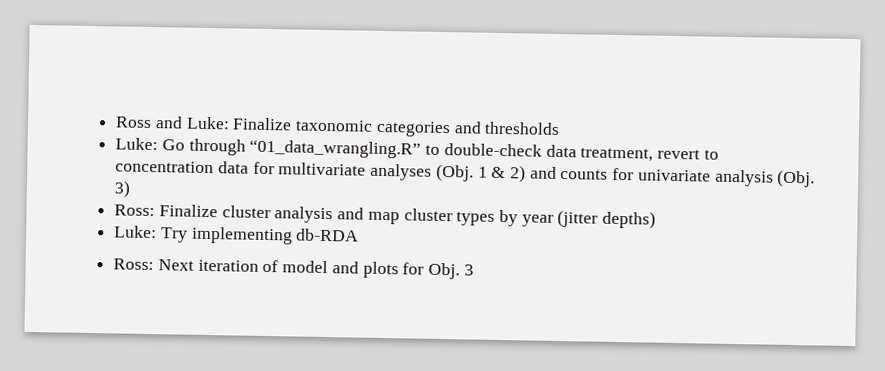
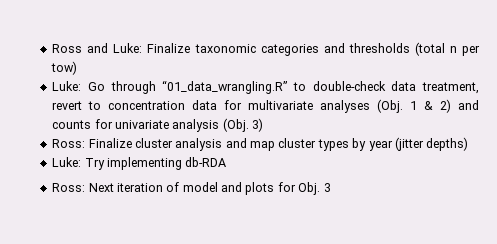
(561, 128) none -> [414,42,481,56] [51,61,78,75] (total n per tow)

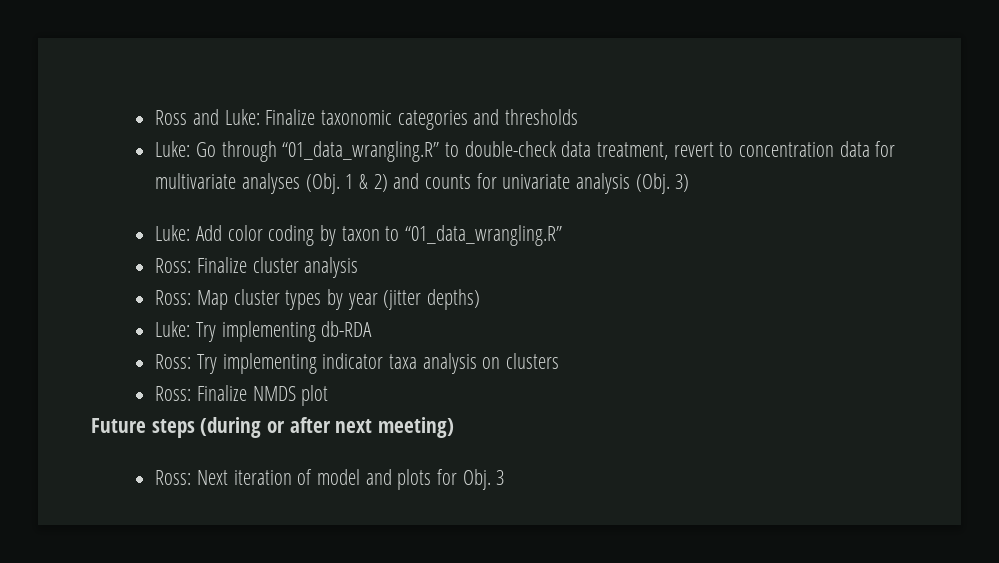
[414,42,481,56] [51,61,78,75] (total n per tow) -> (578, 117) none
(264, 125) none -> [155,225,562,246] // Luke: Add color coding by taxon to “01_data_wrangling.R”
[225,138,276,151] and map -> [155,290,228,310] // Ross: Map
(227, 162) none -> [155,353,559,374] [155,385,329,406] [91,417,455,438] // Ross: Try implementing indicator taxa analysis on clusters // Ross: Finalize NMDS plot // Future steps (during or after next meeting)

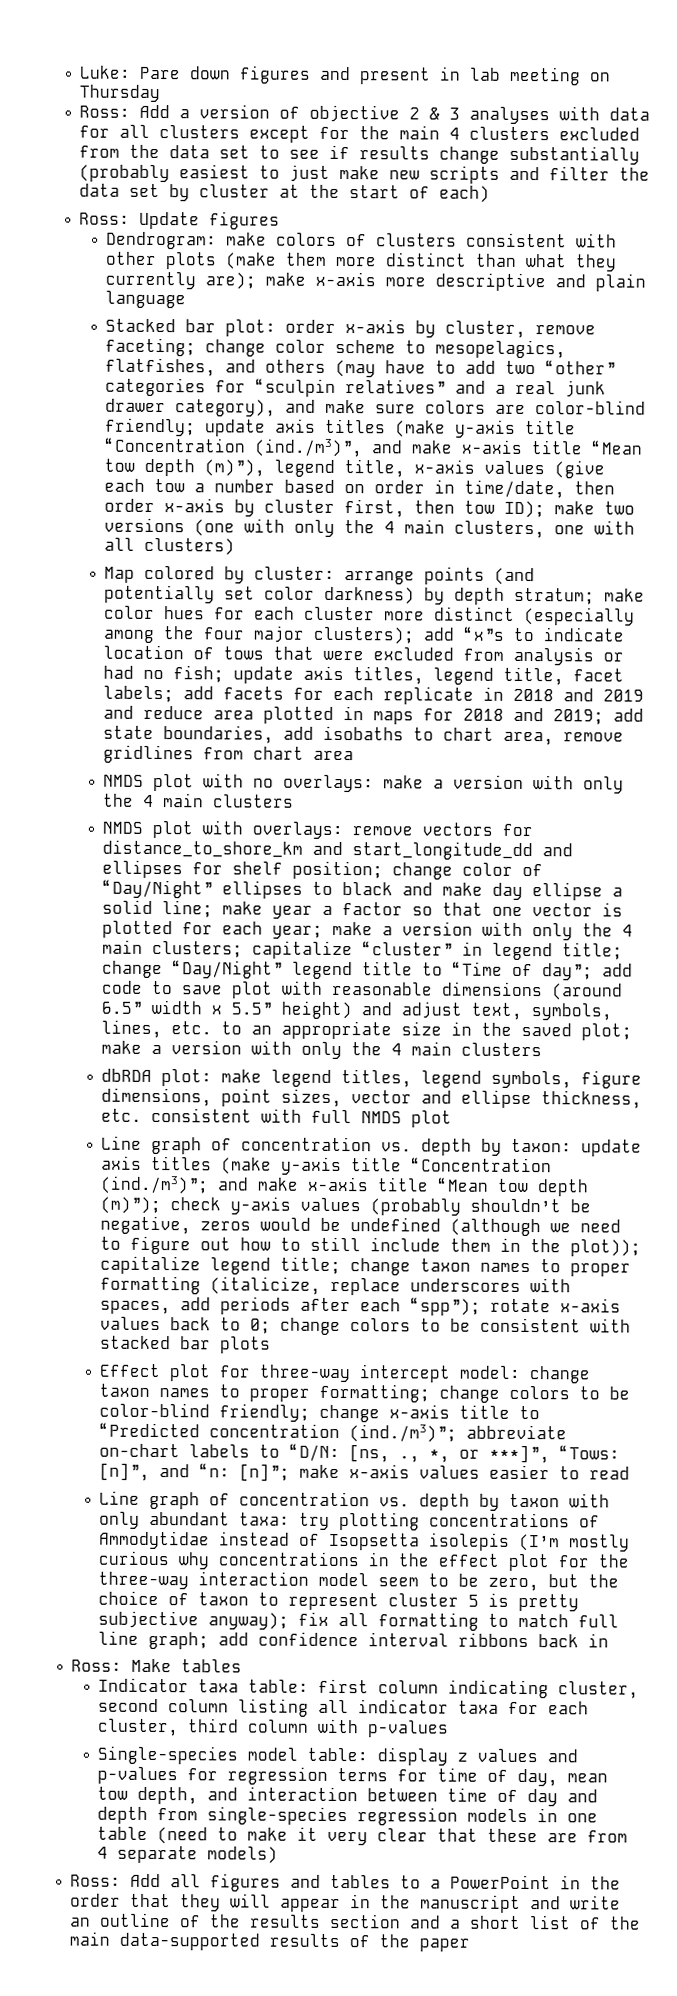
[155,109,578,130] [155,141,896,162] [155,173,690,194] [155,225,562,246] [155,257,359,278] [155,289,480,310] [155,321,373,342] [155,353,559,374] [155,385,329,406] [91,417,455,438] [155,469,505,490] Ross and Luke: Finalize taxonomic categories and thresholds // Luke: Go through “01_data_wrangling.R” to double-check data treatment, revert to concentration data for multivariate analyses (Obj. 1 & 2) and counts for univariate analysis (Obj. 3) // Luke: Add color coding by taxon to “01_data_wrangling.R” // Ross: Finalize cluster analysis // Ross: Map cluster types by year (jitter depths) // Luke: Try implementing db-RDA // Ross: Try implementing indicator taxa analysis on clusters // Ross: Finalize NMDS plot // Future steps (during or after next meeting) // Ross: Next iteration of model and plots for Obj. 3 -> [78,65,611,86] [78,84,160,103] [78,104,650,125] [78,124,640,143] [78,144,640,165] [78,164,650,184] [78,183,490,203] [78,211,280,230] [106,231,618,250] [105,251,618,272] [105,271,647,292] [105,290,187,309] [105,318,597,339] [105,337,567,359] [105,357,617,378] [105,377,607,398] [105,398,647,417] [105,417,577,438] [104,437,644,458] [104,458,606,479] [104,478,616,499] [104,498,636,519] [104,517,636,539] [104,537,236,556] [104,565,536,586] [104,584,646,605] [104,605,636,626] [103,625,626,645] [103,644,625,666] [103,665,625,686] [103,685,645,705] [103,705,645,725] [103,725,625,746] [103,744,355,764] [103,773,625,794] [103,793,295,808] [102,820,534,840] [102,839,574,861] [102,859,544,880] [102,879,624,901] [102,899,624,919] [102,920,634,941] [102,939,624,961] [102,960,634,981] [102,980,624,1001] [101,999,613,1021] [101,1019,633,1041] [101,1040,543,1060] [101,1068,643,1089] [101,1087,643,1109] [101,1107,453,1128] [101,1135,643,1157] [101,1155,553,1176] [100,1175,590,1197] [100,1196,592,1216] [100,1215,622,1237] [100,1235,642,1257] [100,1255,632,1277] [100,1275,572,1296] [100,1296,622,1316] [100,1316,632,1336] [100,1335,272,1354] [99,1363,592,1384] [99,1383,631,1403] [99,1402,541,1423] [99,1422,568,1443] [99,1443,621,1464] [99,1462,631,1482] [99,1490,611,1511] [99,1511,601,1531] [99,1530,631,1552] [98,1550,630,1572] [98,1571,620,1592] [98,1590,580,1612] [98,1610,620,1631] [98,1630,610,1650] [70,1658,242,1673] [98,1677,640,1699] [98,1698,590,1717] [98,1718,450,1738] [97,1745,579,1766] [97,1766,609,1787] [97,1786,599,1807] [97,1806,599,1826] [97,1826,629,1846] [97,1845,279,1864] [69,1873,621,1892] [69,1893,621,1913] [68,1912,641,1930] [68,1931,470,1952] Luke: Pare down figures and present in lab meeting on Thursday // Ross: Add a version of objective 2 & 3 analyses with data for all clusters except for the main 4 clusters excluded from the data set to see if results change substantially (probably easiest to just make new scripts and filter the data set by cluster at the start of each) // Ross: Update figures // Dendrogram: make colors of clusters consistent with other plots (make them more distinct than what they currently are); make x-axis more descriptive and plain language // Stacked bar plot: order x-axis by cluster, remove faceting; change color scheme to mesopelagics, flatfishes, and others (may have to add two “other” categories for “sculpin relatives” and a real junk drawer category), and make sure colors are color-blind friendly; update axis titles (make y-axis title “Concentration (ind./m3)”, and make x-axis title “Mean tow depth (m)”), legend title, x-axis values (give each tow a number based on order in time/date, then order x-axis by cluster first, then tow ID); make two versions (one with only the 4 main clusters, one with all clusters) // Map colored by cluster: arrange points (and potentially set color darkness) by depth stratum; make color hues for each cluster more distinct (especially among the four major clusters); add “x”s to indicate location of tows that were excluded from analysis or had no fish; update axis titles, legend title, facet labels; add facets for each replicate in 2018 and 2019 and reduce area plotted in maps for 2018 and 2019; add state boundaries, add isobaths to chart area, remove gridlines from chart area // NMDS plot with no overlays: make a version with only the 4 main clusters // NMDS plot with overlays: remove vectors for distance_to_shore_km and start_longitude_dd and ellipses for shelf position; change color of “Day/Night” ellipses to black and make day ellipse a solid line; make year a factor so that one vector is plotted for each year; make a version with only the 4 main clusters; capitalize “cluster” in legend title; change “Day/Night” legend title to “Time of day”; add code to save plot with reasonable dimensions (around 6.5” width x 5.5” height) and adjust text, symbols, lines, etc. to an appropriate size in the saved plot; make a version with only the 4 main clusters // dbRDA plot: make legend titles, legend symbols, figure dimensions, point sizes, vector and ellipse thickness, etc. consistent with full NMDS plot // Line graph of concentration vs. depth by taxon: update axis titles (make y-axis title “Concentration (ind./m3)”; and make x-axis title “Mean tow depth (m)”); check y-axis values (probably shouldn’t be negative, zeros would be undefined (although we need to figure out how to still include them in the plot)); capitalize legend title; change taxon names to proper formatting (italicize, replace underscores with spaces, add periods after each “spp”); rotate x-axis values back to 0; change colors to be consistent with stacked bar plots // Effect plot for three-way intercept model: change taxon names to proper formatting; change colors to be color-blind friendly; change x-axis title to “Predicted concentration (ind./m3)”; abbreviate on-chart labels to “D/N: [ns, ., *, or ***]”, “Tows: [n]”, and “n: [n]”; make x-axis values easier to read // Line graph of concentration vs. depth by taxon with only abundant taxa: try plotting concentrations of Ammodytidae instead of Isopsetta isolepis (I’m mostly curious why concentrations in the effect plot for the three-way interaction model seem to be zero, but the choice of taxon to represent cluster 5 is pretty subjective anyway); fix all formatting to match full line graph; add confidence interval ribbons back in // Ross: Make tables // Indicator taxa table: first column indicating cluster, second column listing all indicator taxa for each cluster, third column with p-values // Single-species model table: display z values and p-values for regression terms for time of day, mean tow depth, and interaction between time of day and depth from single-species regression models in one table (need to make it very clear that these are from 4 separate models) // Ross: Add all figures and tables to a PowerPoint in the order that they will appear in the manuscript and write an outline of the results section and a short list of the main data-supported results of the paper

